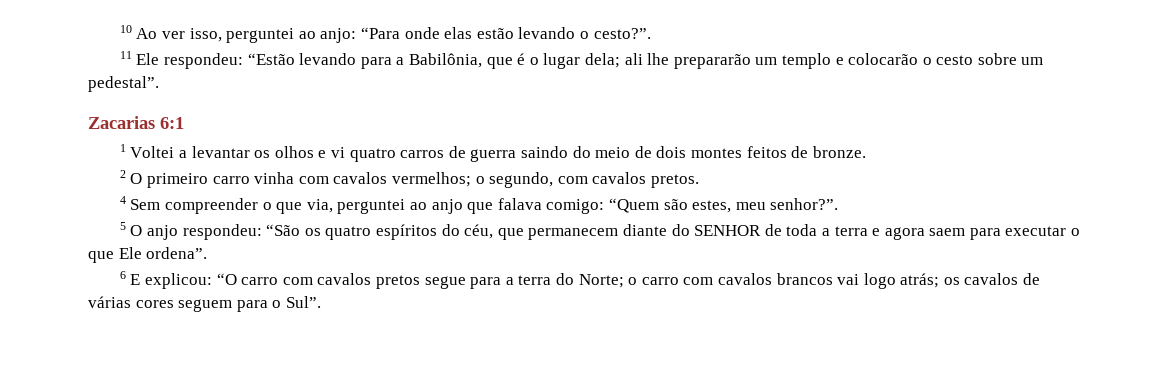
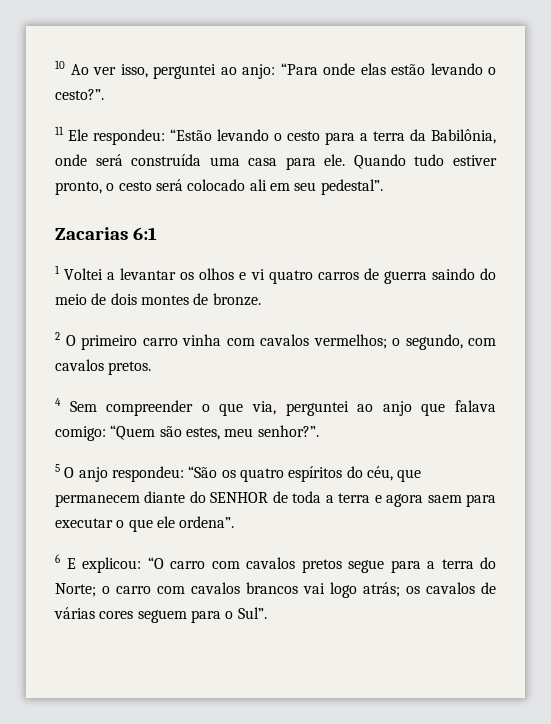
[360,53,1044,69] para a Babilônia, que é o lugar dela; ali lhe prepararão um templo e colocarão o cesto sobre um -> [274,129,496,145] [55,154,497,170] [55,179,317,195] o cesto para a terra da Babilônia, onde será construída uma casa para ele. Quando tudo estiver pronto, o cesto será colocado ali em seu
[746,146,787,158] feitos -> (189, 300) none
[118,247,142,259] Ele -> [156,516,175,528] ele

